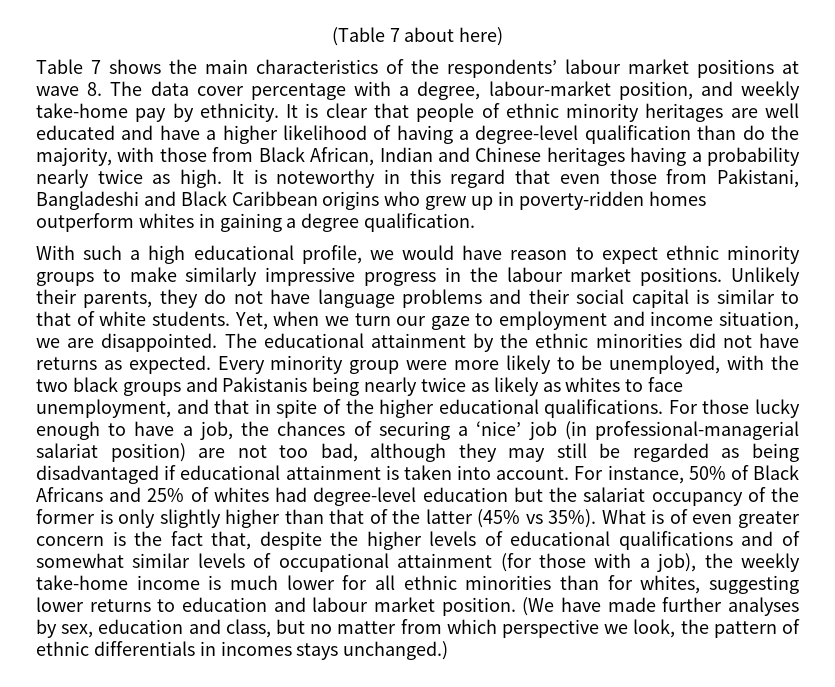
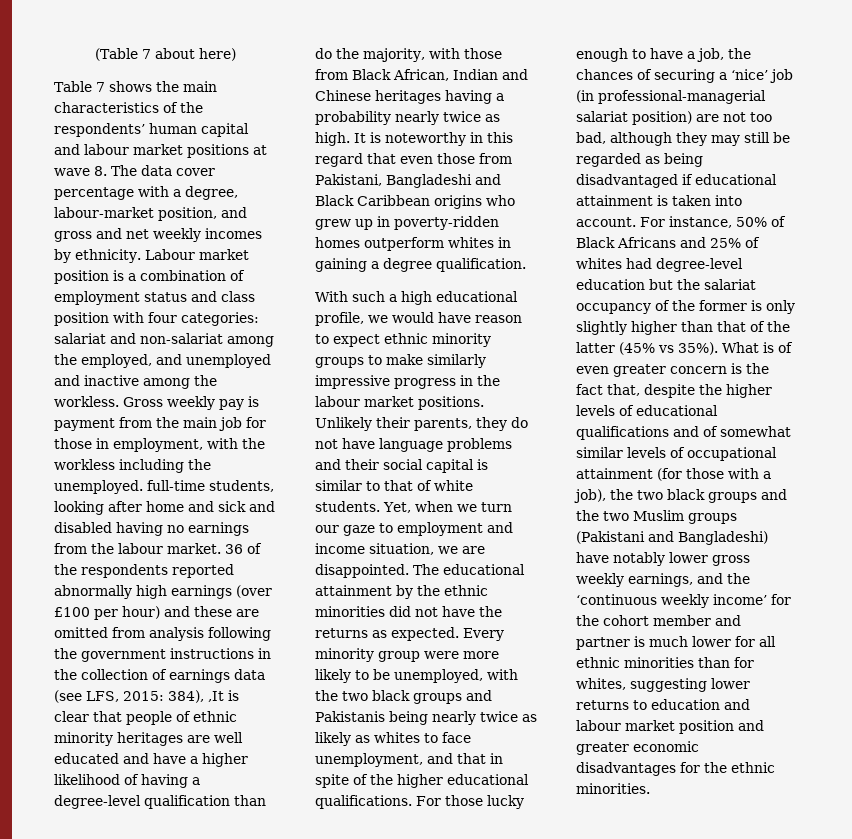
(557, 68) none -> [149,123,249,137] [54,144,80,155] human capital and
[741,81,800,100] [36,103,299,122] weekly take-home pay by ethnicity. It -> [54,228,262,242] [54,249,249,263] [54,270,245,284] [54,291,255,305] [54,312,259,326] [54,333,274,347] [54,354,271,368] [54,375,217,389] [54,396,259,410] [54,417,266,431] [54,438,265,452] [54,459,211,473] [54,480,274,494] [54,501,275,515] [54,522,249,536] [54,543,262,554] [54,564,234,578] [54,585,272,599] [54,606,259,620] [54,627,271,641] [54,648,271,662] [54,669,265,683] [54,690,224,703] gross and net weekly incomes by ethnicity. Labour market position is a combination of employment status and class position with four categories: salariat and non-salariat among the employed, and unemployed and inactive among the workless. Gross weekly pay is payment from the main job for those in employment, with the workless including the unemployed. full-time students, looking after home and sick and disabled having no earnings from the labour market. 36 of the respondents reported abnormally high earnings (over £100 per hour) and these are omitted from analysis following the government instructions in the collection of earnings data (see LFS, 2015: 384), ,It
(799, 340) none -> [479,606,502,617] the
[740,553,800,572] [36,575,200,590] weekly take-home income -> [637,489,787,503] [576,510,737,524] [576,531,768,545] [576,552,750,566] [576,573,750,587] [576,594,791,608] [576,615,741,626] [576,637,630,650] two black groups and the two Muslim groups (Pakistani and Bangladeshi) have notably lower gross weekly earnings, and the ‘continuous weekly income’ for the cohort member and partner
[441,597,799,616] [36,619,801,638] [36,641,449,660] position. (We have made further analyses by sex, education and class, but no matter from which perspective we look, the pattern of ethnic differentials in incomes stays unchanged.) -> [679,720,764,734] [576,741,699,755] [576,762,775,776] [576,783,650,794] position and greater economic disadvantages for the ethnic minorities.

